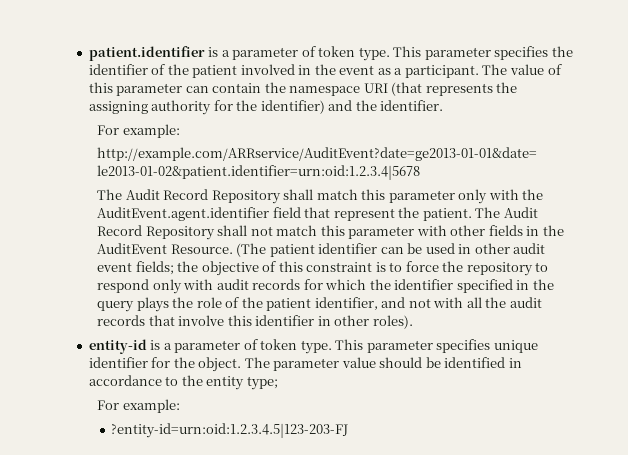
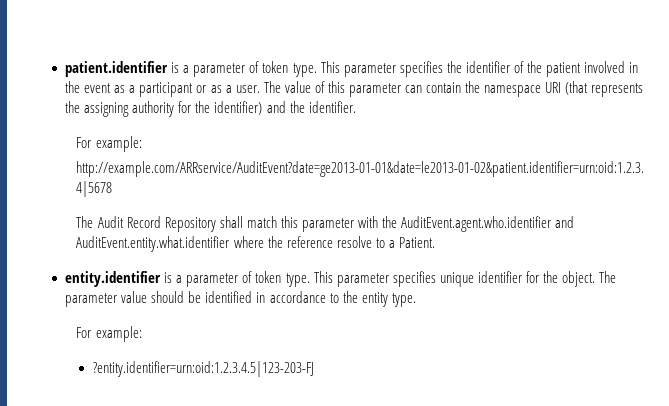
[404,65,479,78] participant. -> [139,82,260,97] participant or as a user.
[458,189,488,204] only -> (354, 225) none
[97,207,538,221] [97,225,564,240] [97,243,546,257] [97,261,549,276] [97,279,554,294] [97,297,542,312] [97,315,413,329] [88,339,147,354] AuditEvent.agent.identifier field that represent the patient. The Audit Record Repository shall not match this parameter with other fields in the AuditEvent Resource. (The patient identifier can be used in other audit event fields; the objective of this constraint is to force the repository to respond only with audit records for which the identifier specified in the query plays the role of the patient identifier, and not with all the audit records that involve this identifier in other roles). // entity-id -> [400,216,575,232] [76,236,435,252] [65,271,162,287] AuditEvent.agent.who.identifier and AuditEvent.entity.what.identifier where the reference resolve to a Patient. // entity.identifier
[246,376,278,390] [97,399,180,413] [111,423,349,438] type; // For example: // ?entity-id=urn:oid:1.2.3.4.5|123-203-FJ -> [391,293,416,307] [76,326,142,342] [92,361,314,377] type. // For example: // ?entity.identifier=urn:oid:1.2.3.4.5|123-203-FJ

